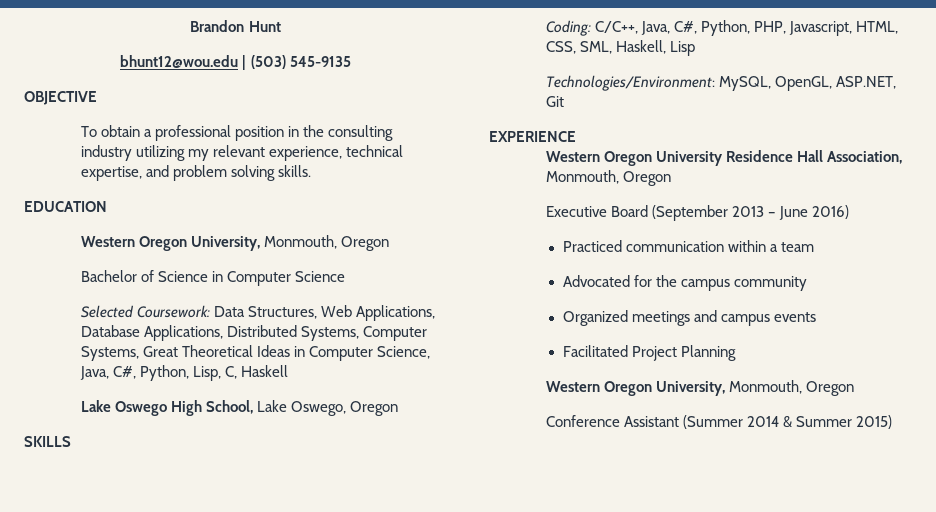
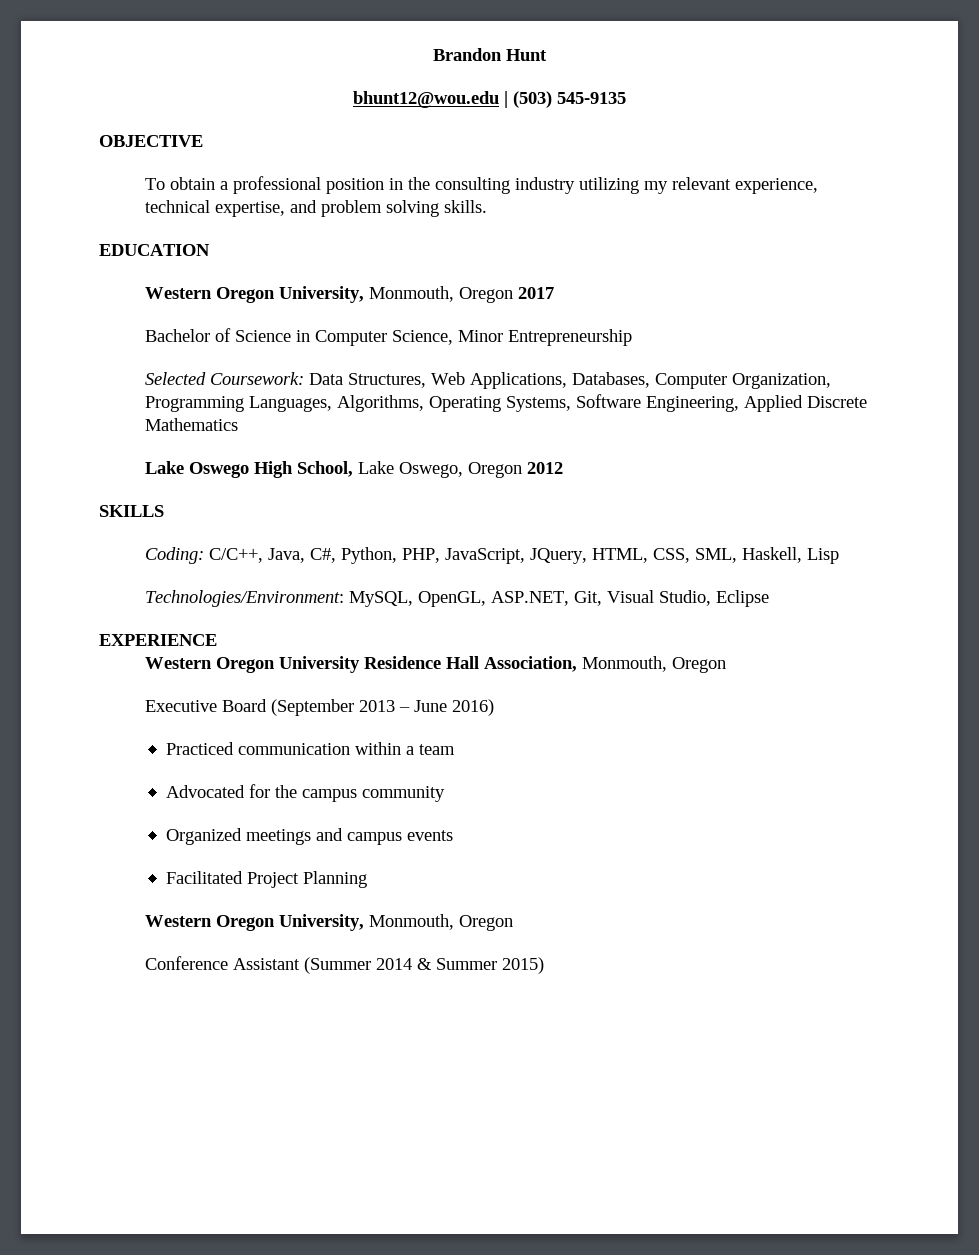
(390, 243) none -> [518,287,555,299] 2017
[295,271,346,282] Science -> [392,329,633,346] Science, Minor Entrepreneurship
[81,325,428,341] [81,345,431,361] [80,365,289,381] Database Applications, Distributed Systems, Computer Systems, Great Theoretical Ideas in Computer Science, Java, C#, Python, Lisp, C, Haskell -> [572,372,832,389] [145,394,868,412] [145,418,239,431] Databases, Computer Organization, Programming Languages, Algorithms, Operating Systems, Software Engineering, Applied Discrete Mathematics
(399, 408) none -> [527,462,564,474] 2012
[789,21,853,36] Javascript, -> [445,548,588,564] JavaScript, JQuery,
[546,96,565,107] Git -> [574,590,770,607] Git, Visual Studio, Eclipse

